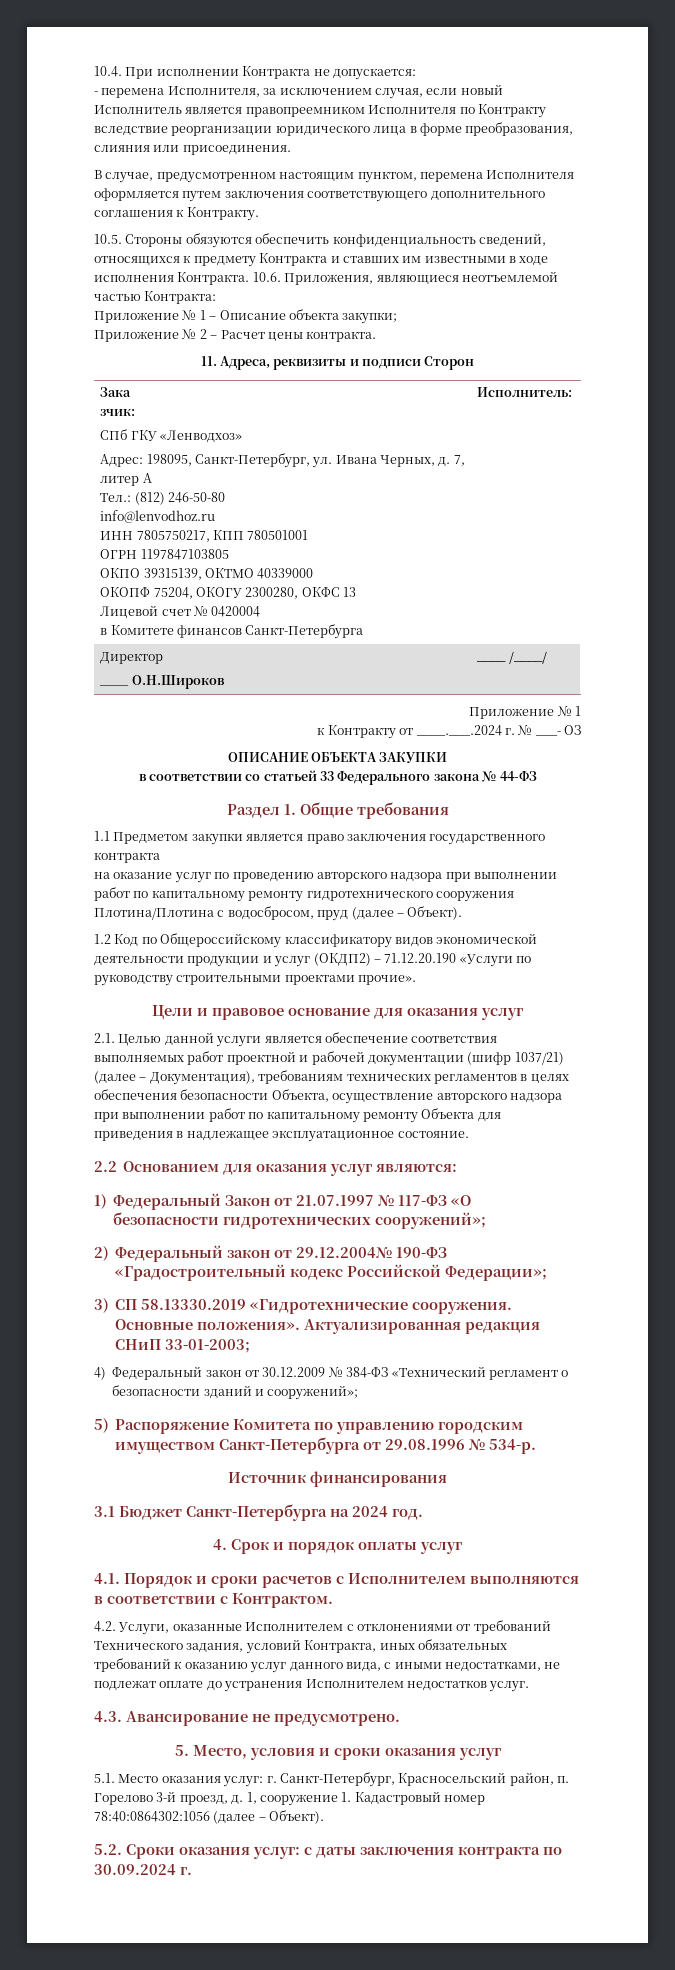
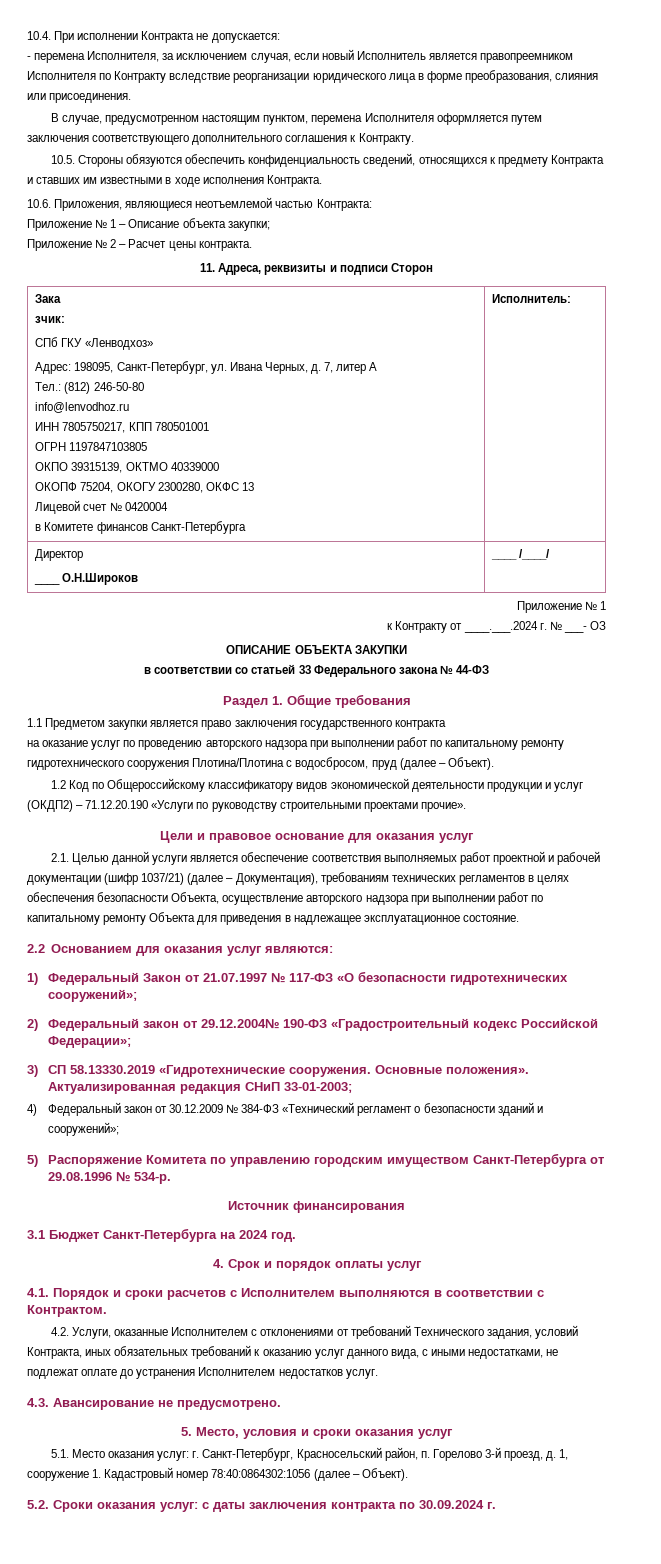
(250, 278) none -> (322, 181) //

